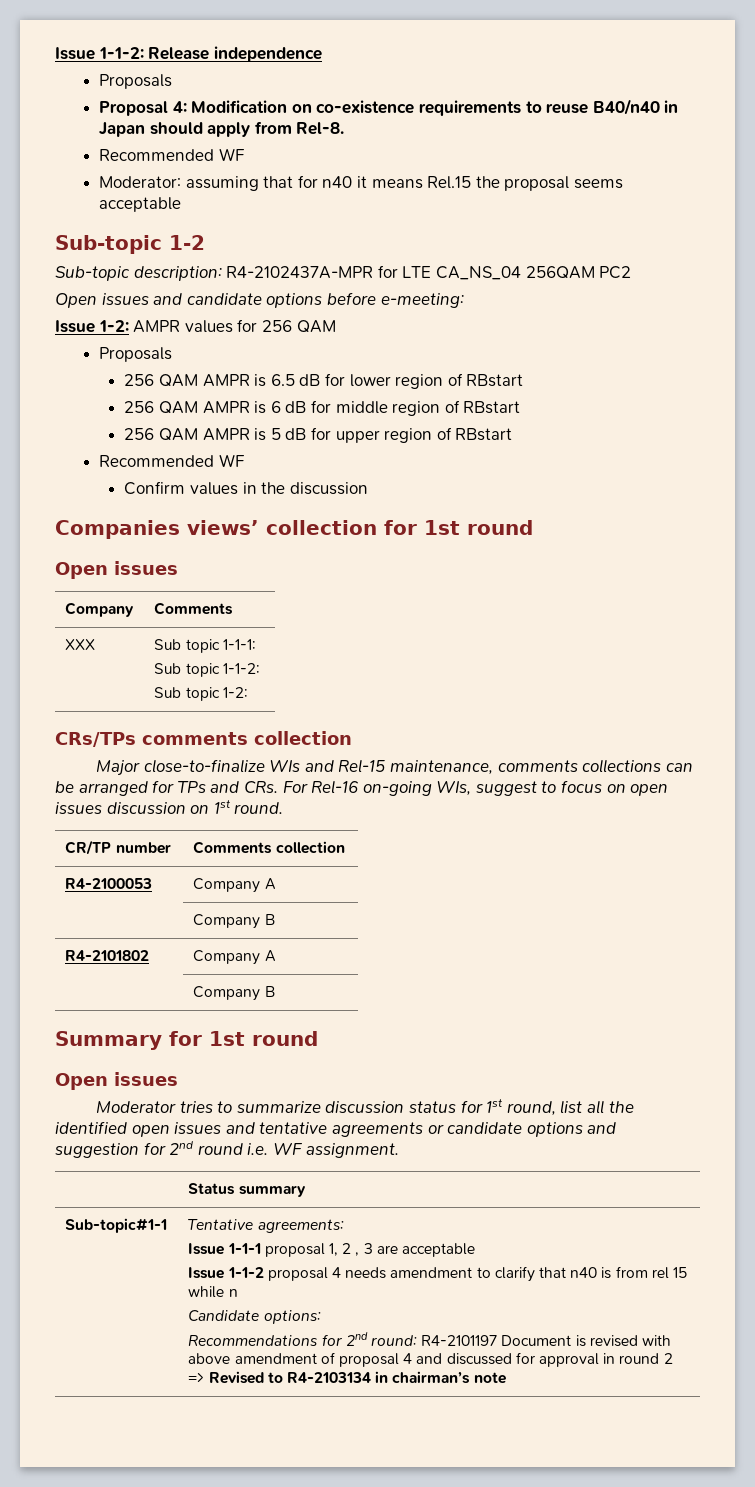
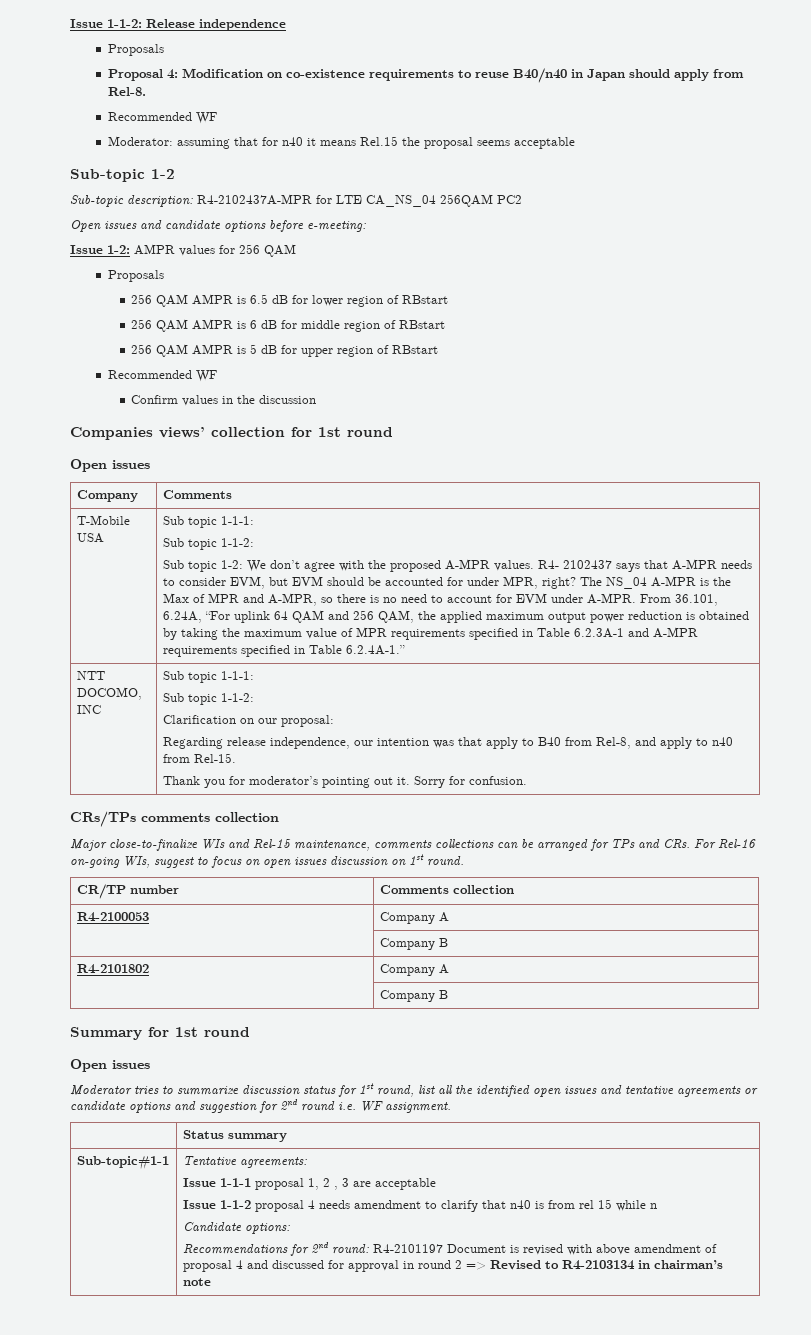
[65,639,96,650] XXX -> [76,515,130,525] [76,533,104,543] T-Mobile USA
(248, 692) none -> [246,559,752,572] [162,576,731,589] [162,593,718,606] [162,610,749,623] [162,627,698,640] [162,645,405,657] [76,671,105,680] [76,687,142,700] [76,705,101,714] [162,671,254,683] [162,693,254,705] [162,715,334,727] [162,737,733,749] [162,753,236,763] [162,776,527,788] We don’t agree with the proposed A-MPR values. R4- 2102437 says that A-MPR needs to consider EVM, but EVM should be accounted for under MPR, right? The NS_04 A-MPR is the Max of MPR and A-MPR, so there is no need to account for EVM under A-MPR. From 36.101, 6.24A, “For uplink 64 QAM and 256 QAM, the applied maximum output power reduction is obtained by taking the maximum value of MPR requirements specified in Table 6.2.3A-1 and A-MPR requirements specified in Table 6.2.4A-1.” // NTT DOCOMO, INC | Sub topic 1-1-1: // Sub topic 1-1-2: // Clarification on our proposal: // Regarding release independence, our intention was that apply to B40 from Rel-8, and apply to n40 from Rel-15. // Thank you for moderator’s pointing out it. Sorry for confusion.

